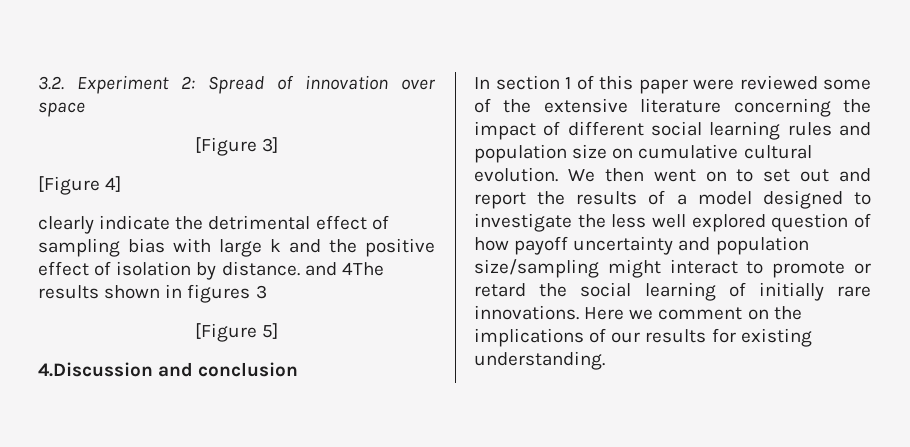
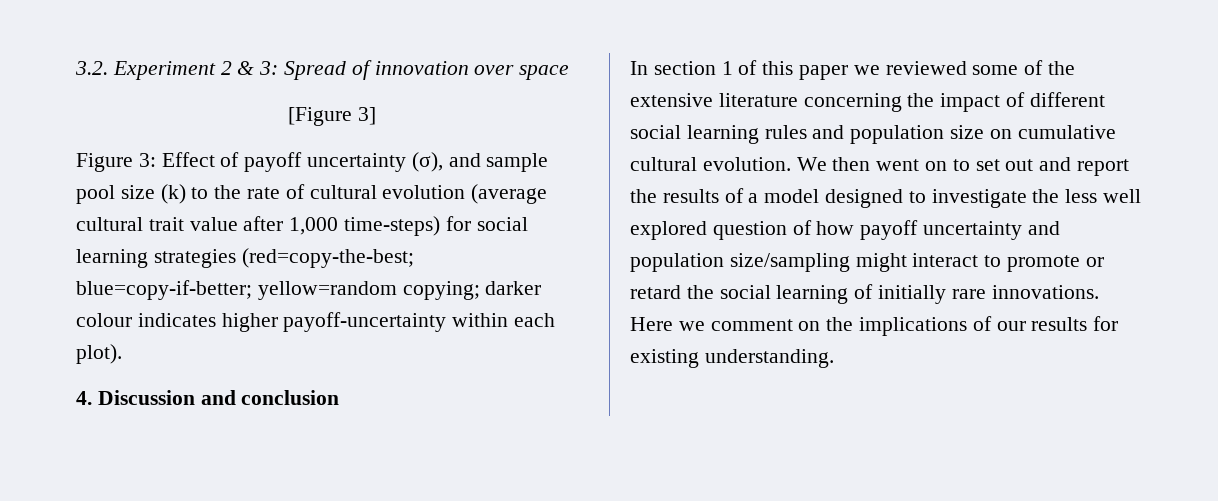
[181,76,195,89] 2: -> [220,61,279,75] 2 & 3:
[38,176,122,195] [38,215,389,234] [38,238,435,257] [38,261,384,280] [38,284,267,303] [194,323,279,342] [38,362,153,377] [Figure 4] // clearly indicate the detrimental effect of sampling bias with large k and the positive effect of isolation by distance. and 4The results shown in figures 3 // [Figure 5] // 4.Discussion -> [76,152,549,172] [76,184,548,204] [76,216,528,236] [76,248,414,268] [76,280,542,300] [76,312,556,332] [76,344,122,364] [76,390,195,405] Figure 3: Effect of payoff uncertainty (σ), and sample pool size (k) to the rate of cultural evolution (average cultural trait value after 1,000 time-steps) for social learning strategies (red=copy-the-best; blue=copy-if-better; yellow=random copying; darker colour indicates higher payoff-uncertainty within each plot). // 4. Discussion
[693,79,734,90] were -> [853,65,880,75] we

